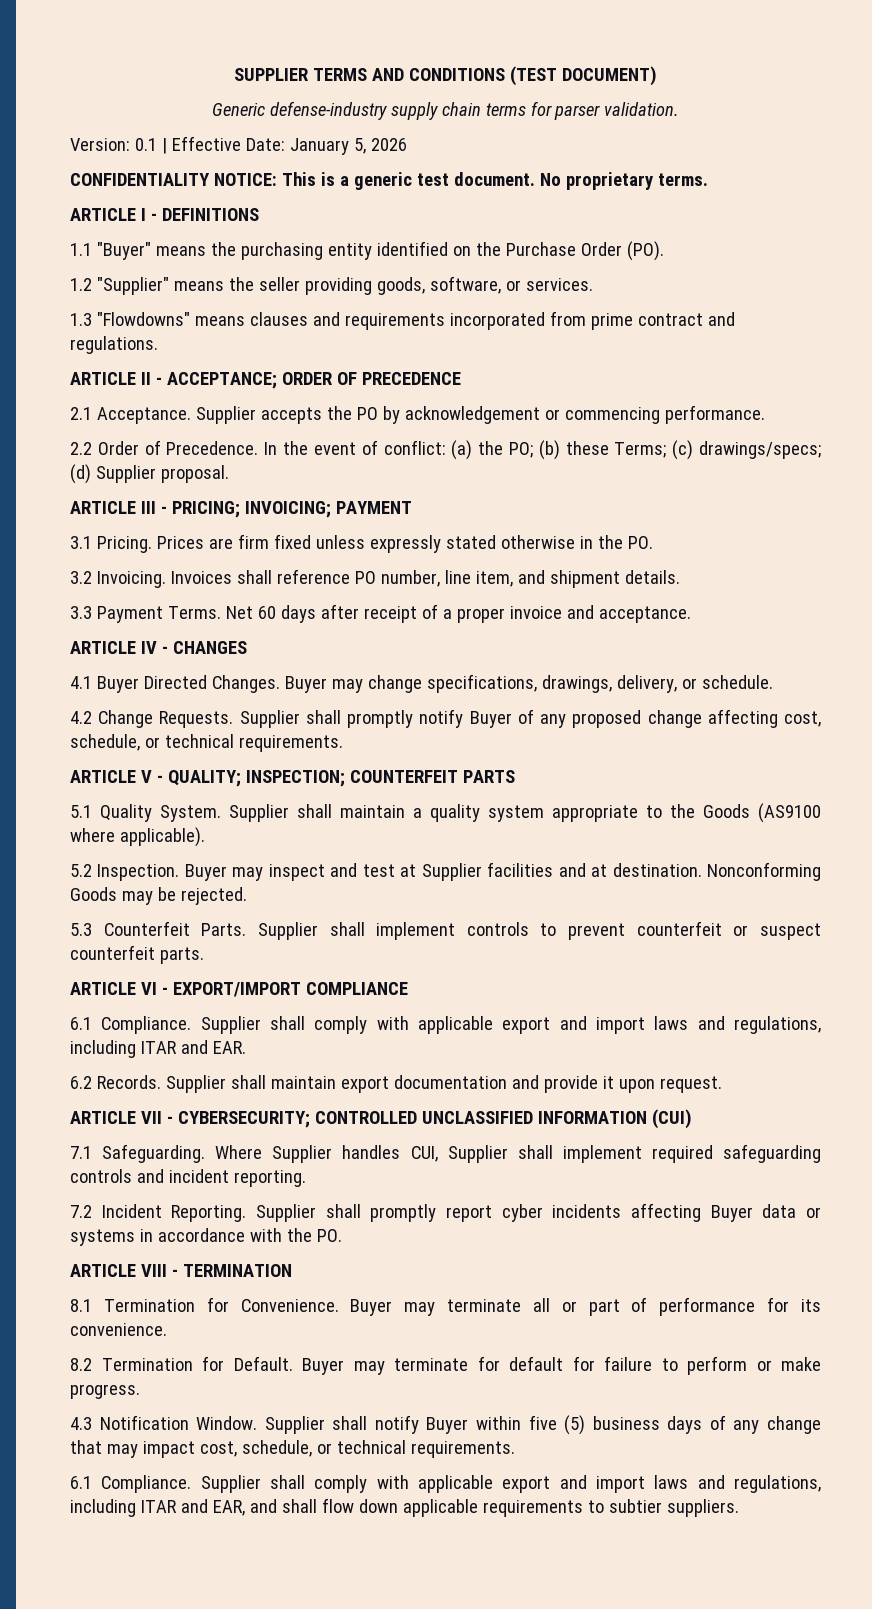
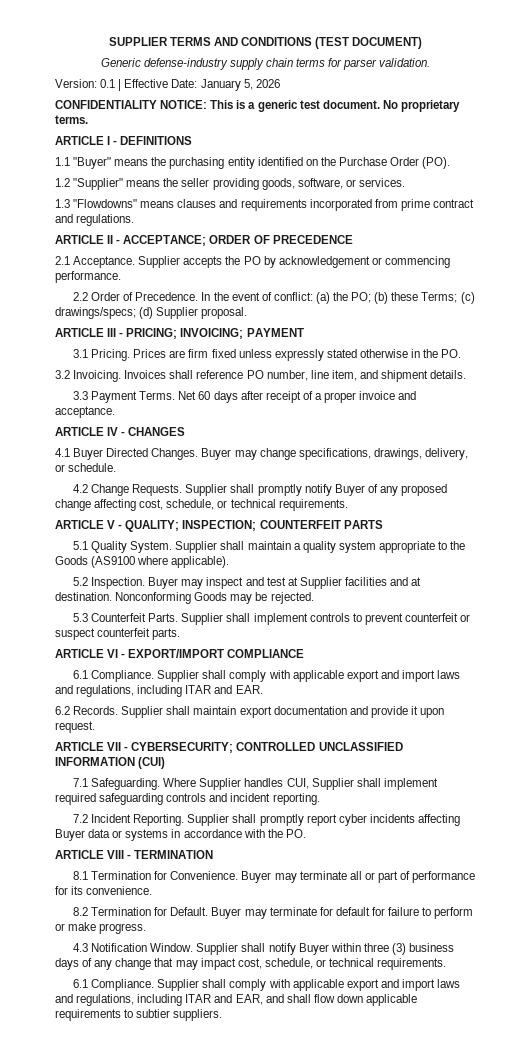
[528,1415,586,1435] five (5) -> [363,943,406,955] three (3)

